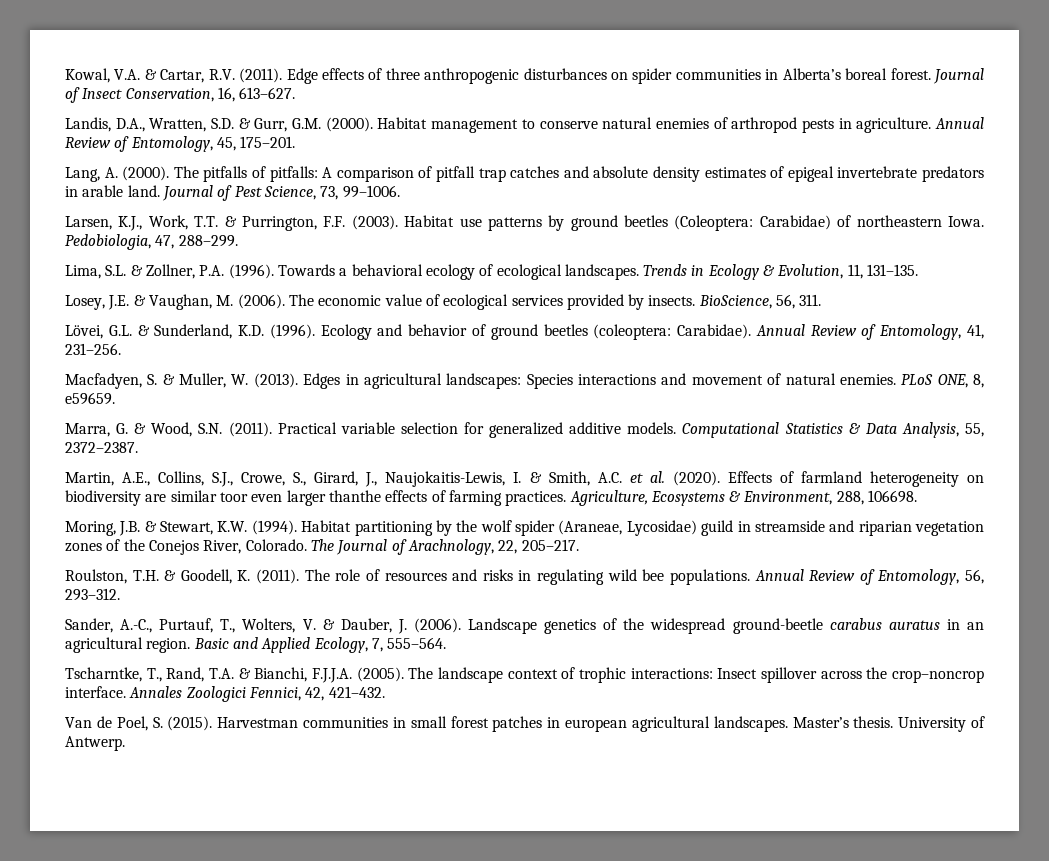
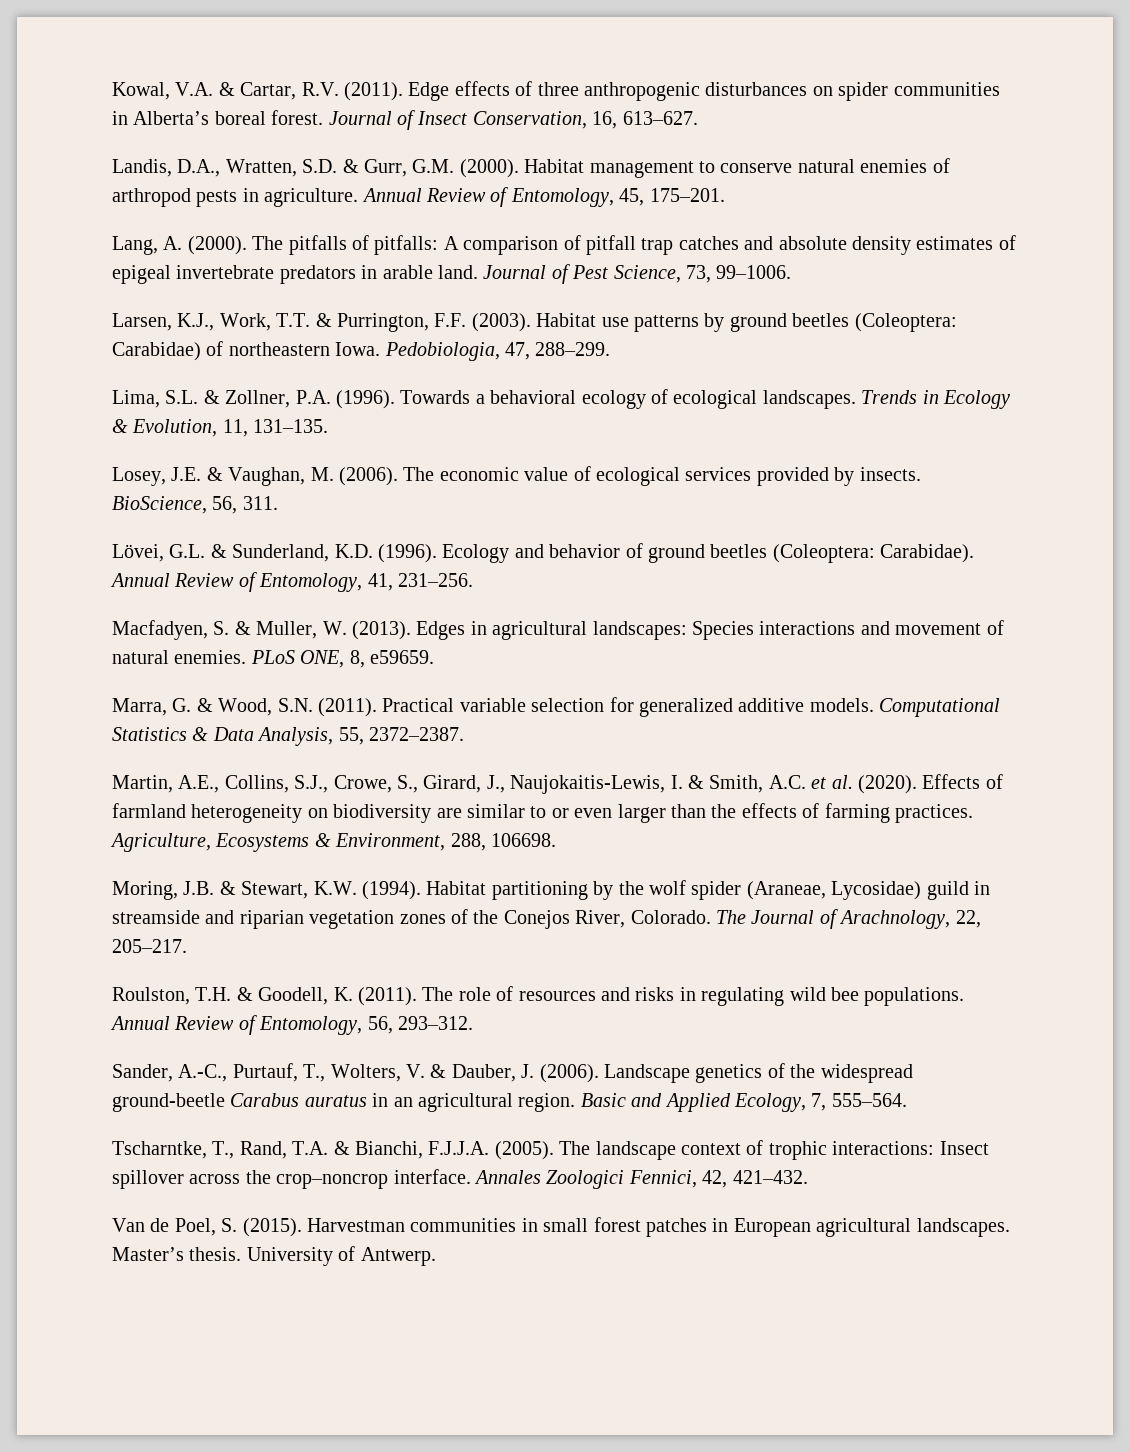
[593,324,672,340] (coleoptera: -> [772,544,875,563] (Coleoptera:
[219,490,381,506] toor even larger thanthe -> [530,804,737,823] to or even larger than the
[829,618,882,630] carabus -> [230,1093,300,1107] Carabus
[564,719,627,732] european -> [733,1218,811,1237] European

